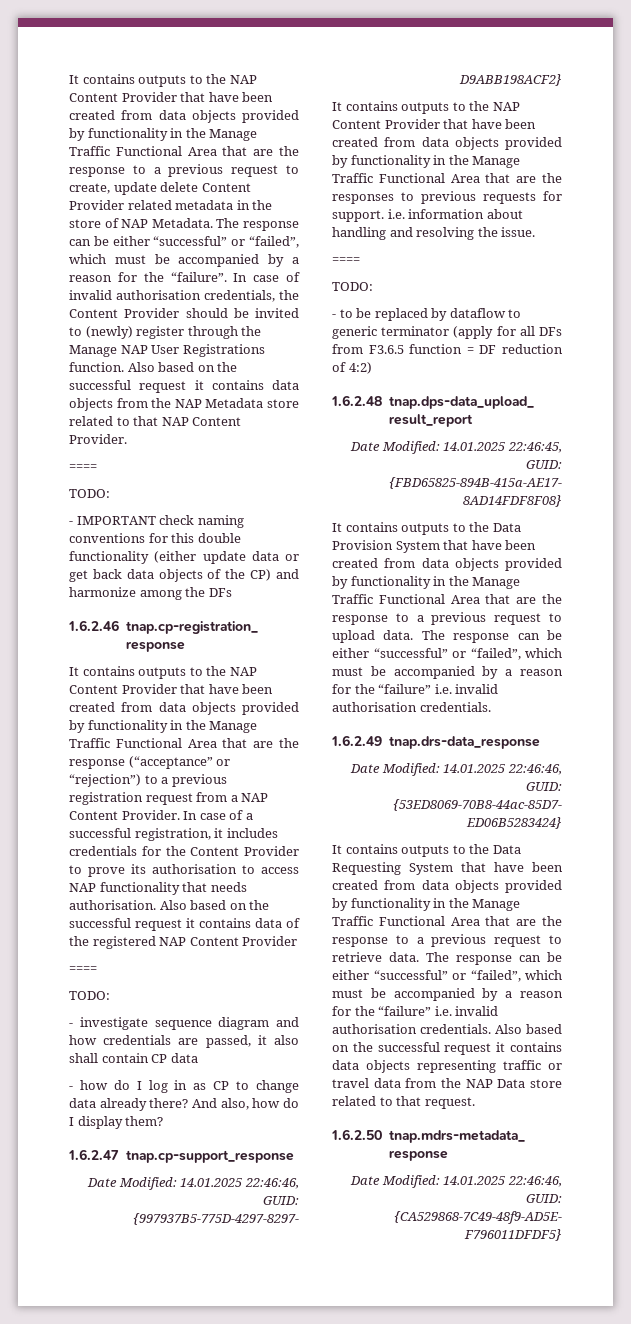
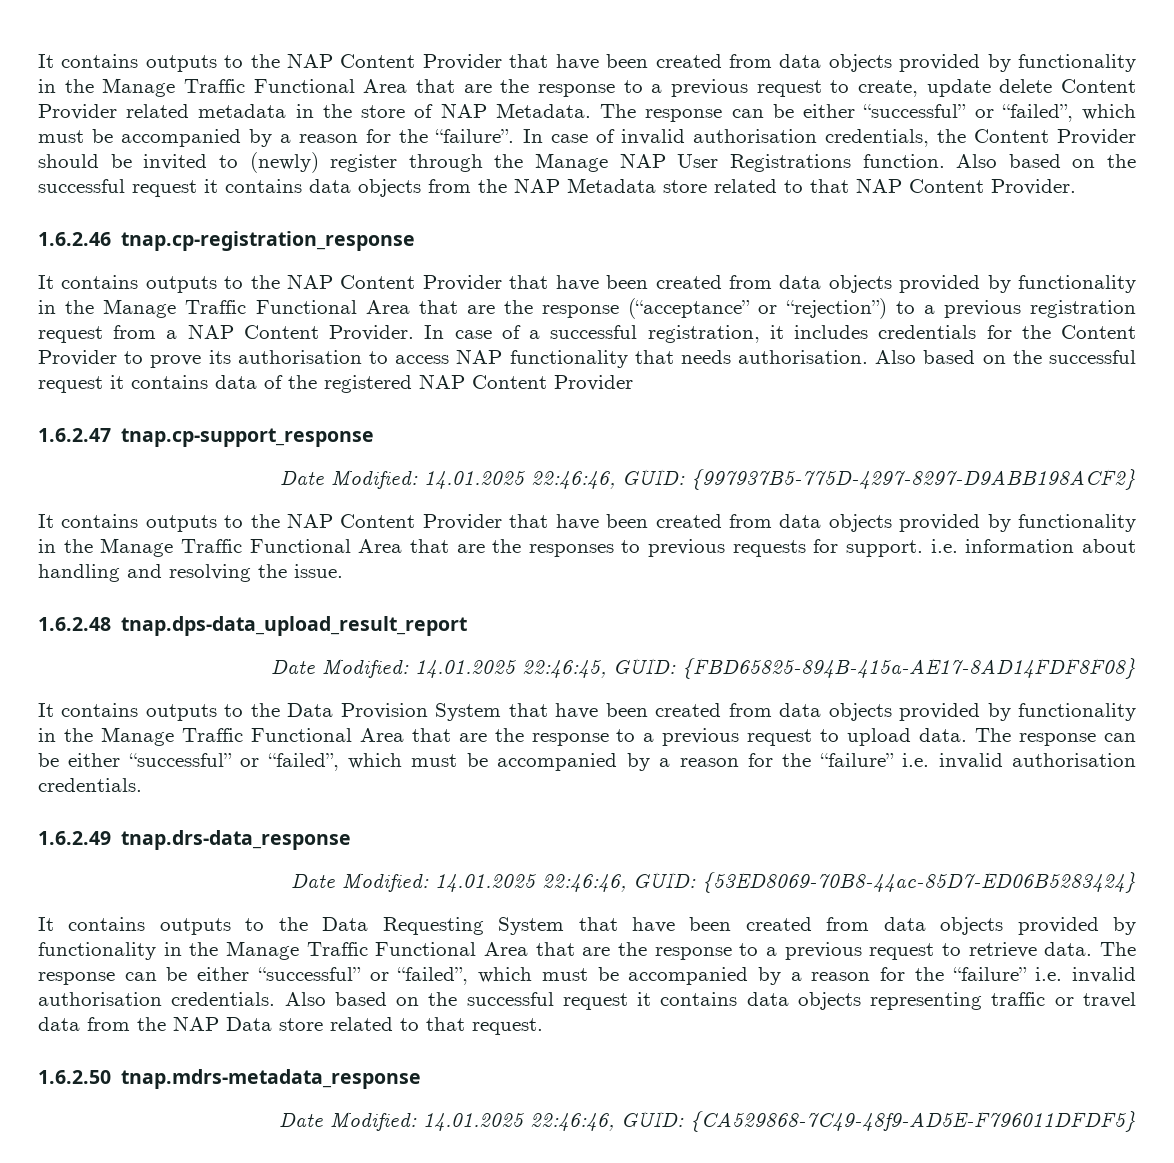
[69,464,97,471] [69,489,110,498] [69,515,244,528] [69,533,241,543] [69,551,299,564] [69,569,299,582] [69,587,232,600] // ==== // TODO: // - IMPORTANT check naming conventions for this double functionality (either update data or get back data objects of the CP) and harmonize among the DFs -> (1076, 187) none
[69,966,97,973] [69,991,110,1000] [69,1017,299,1030] [69,1035,299,1048] [69,1053,198,1063] [69,1080,299,1093] [69,1098,299,1111] [69,1116,164,1129] // ==== // TODO: // - investigate sequence diagram and how credentials are passed, it also shall contain CP data // - how do I log in as CP to change data already there? And also, how do I display them? -> (633, 383) none
[332,257,360,264] [332,282,373,291] [332,308,522,321] [332,326,562,339] [332,344,563,354] [332,362,372,374] // ==== // TODO: // - to be replaced by dataflow to generic terminator (apply for all DFs from F3.6.5 function = DF reduction of 4:2) -> (343, 571) none

